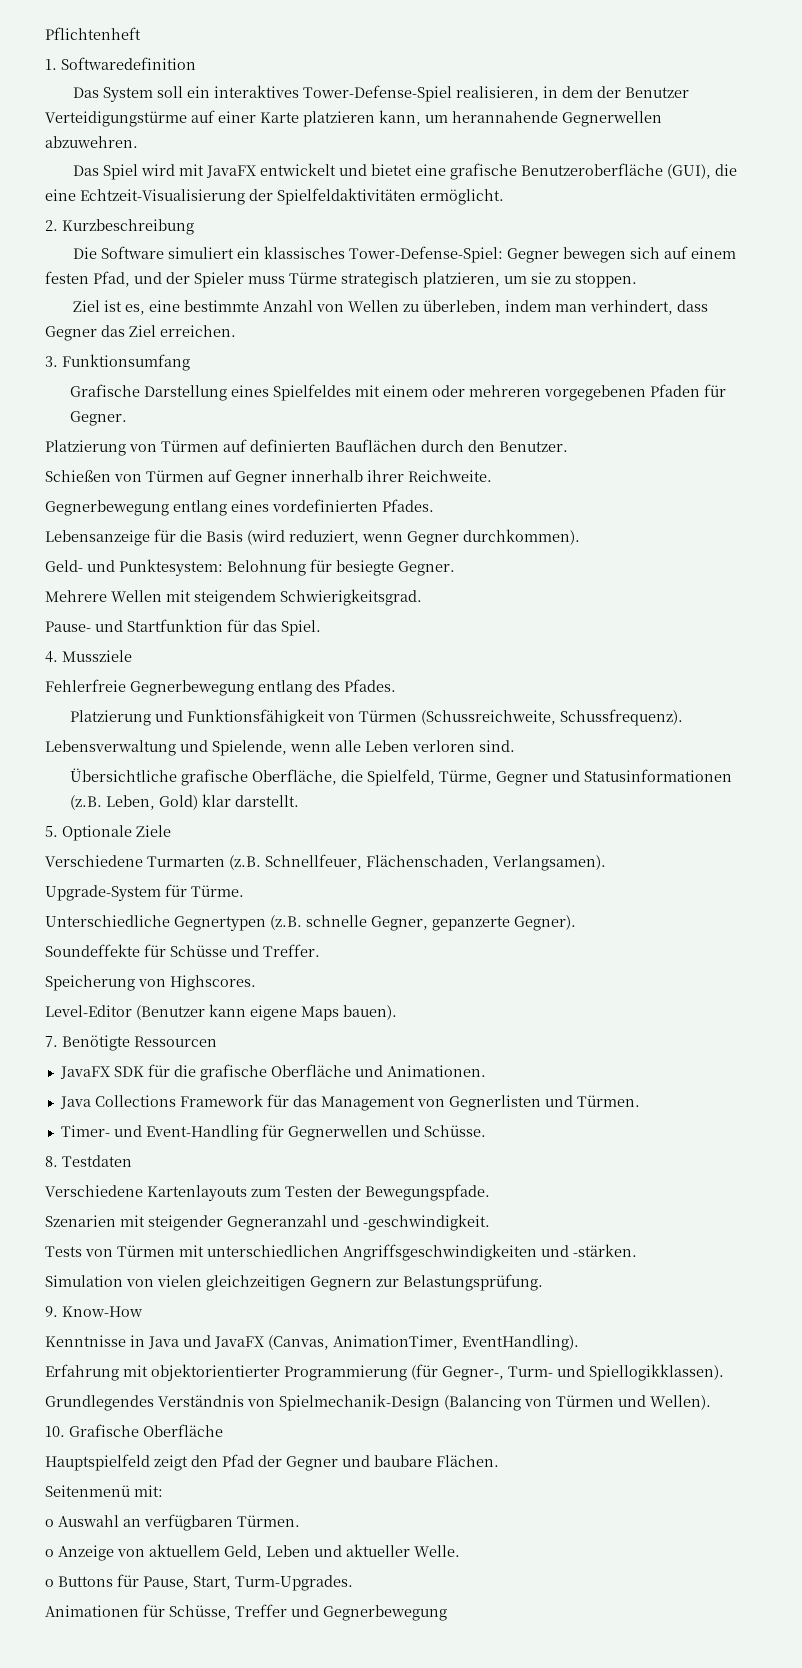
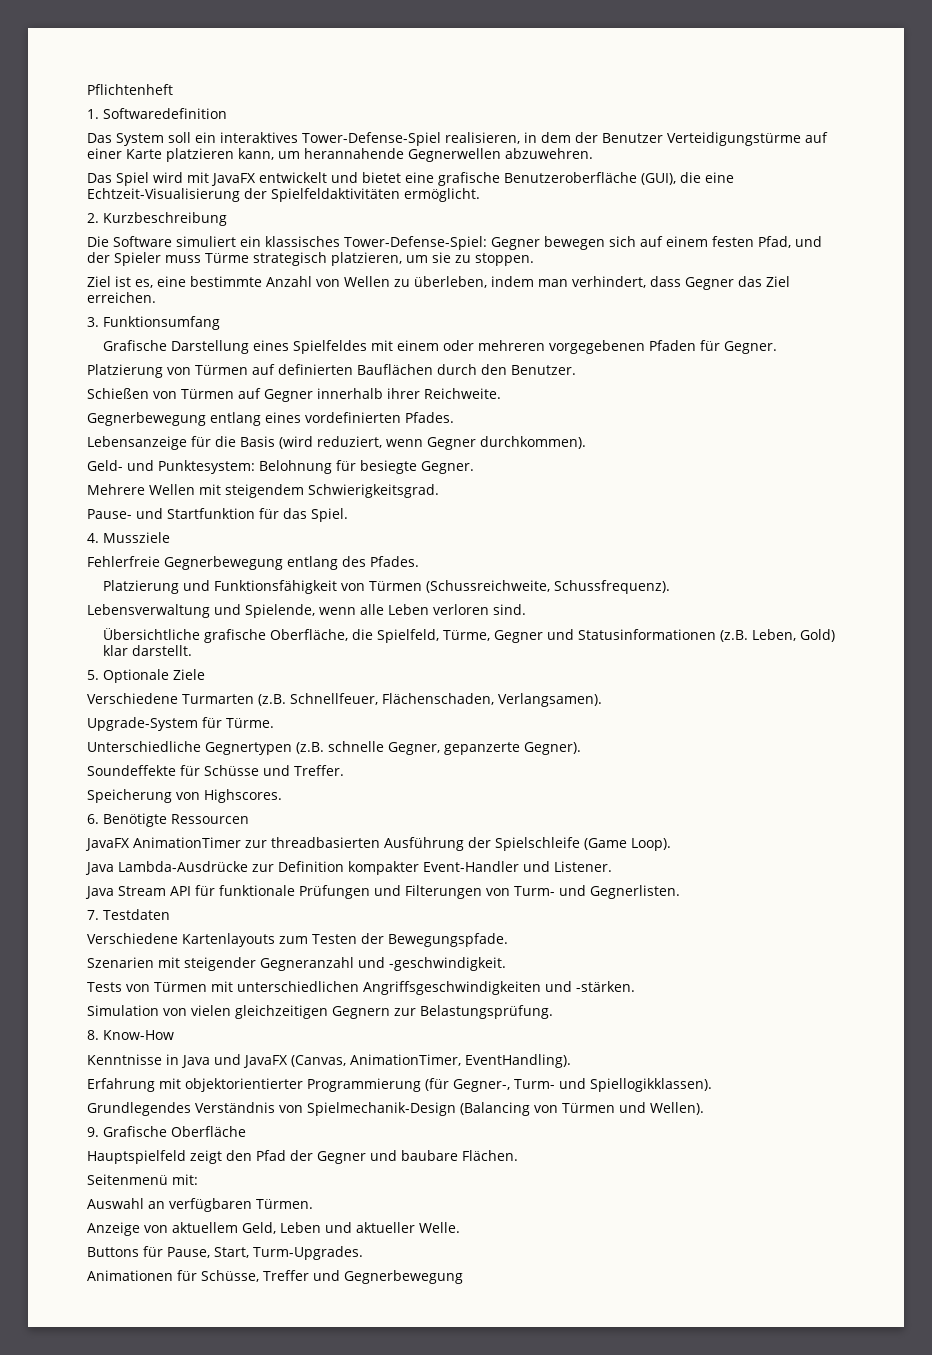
[45,1004,397,1021] [45,1035,217,1051] [59,1064,486,1081] [59,1094,640,1111] [60,1124,486,1141] [45,1156,58,1167] Level-Editor (Benutzer kann eigene Maps bauen). // 7. Benötigte Ressourcen // JavaFX SDK für die grafische Oberfläche und Animationen. // Java Collections Framework für das Management von Gegnerlisten und Türmen. // Timer- und Event-Handling für Gegnerwellen und Schüsse. // 8. -> [87,813,249,827] [85,837,671,851] [85,861,612,875] [85,885,680,899] [87,910,99,920] 6. Benötigte Ressourcen // JavaFX AnimationTimer zur threadbasierten Ausführung der Spielschleife (Game Loop). // Java Lambda-Ausdrücke zur Definition kompakter Event-Handler und Listener. // Java Stream API für funktionale Prüfungen und Filterungen von Turm- und Gegnerlisten. // 7.
[45,1306,58,1317] 9. -> [87,1030,99,1040] 8.
[45,1426,65,1437] 10. -> [87,1127,99,1137] 9.
[45,1519,54,1527] o -> (198, 1179) none
[45,1549,54,1557] o -> (313, 1204) none
[45,1579,54,1587] o -> (460, 1227) none

